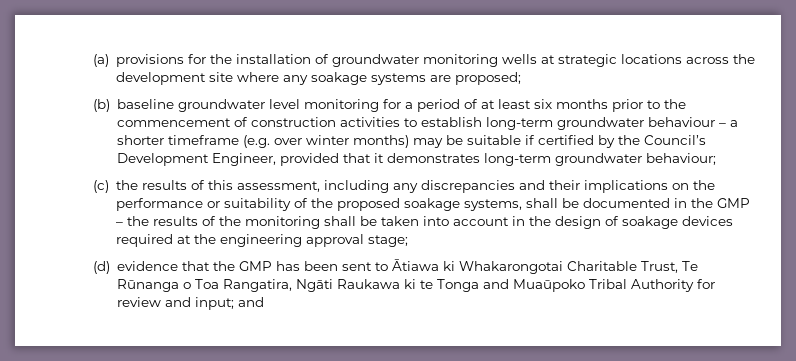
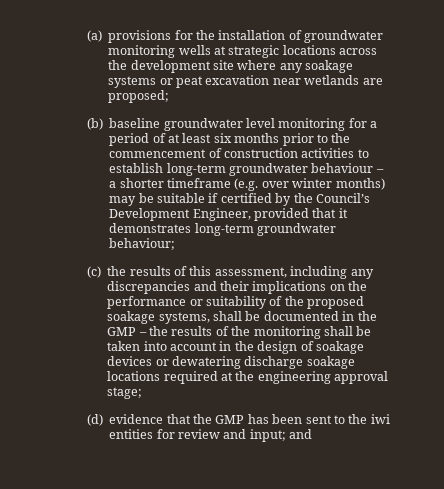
(427, 79) none -> [159,75,360,88] or peat excavation near wetlands
(734, 221) none -> [155,356,355,369] [107,371,161,381] or dewatering discharge soakage locations
[392,259,699,274] [117,279,695,292] Ātiawa ki Whakarongotai Charitable Trust, Te Rūnanga o Toa Rangatira, Ngāti Raukawa ki te Tonga and Muaūpoko Tribal Authority -> [348,414,390,424] [109,429,154,439] the iwi entities

